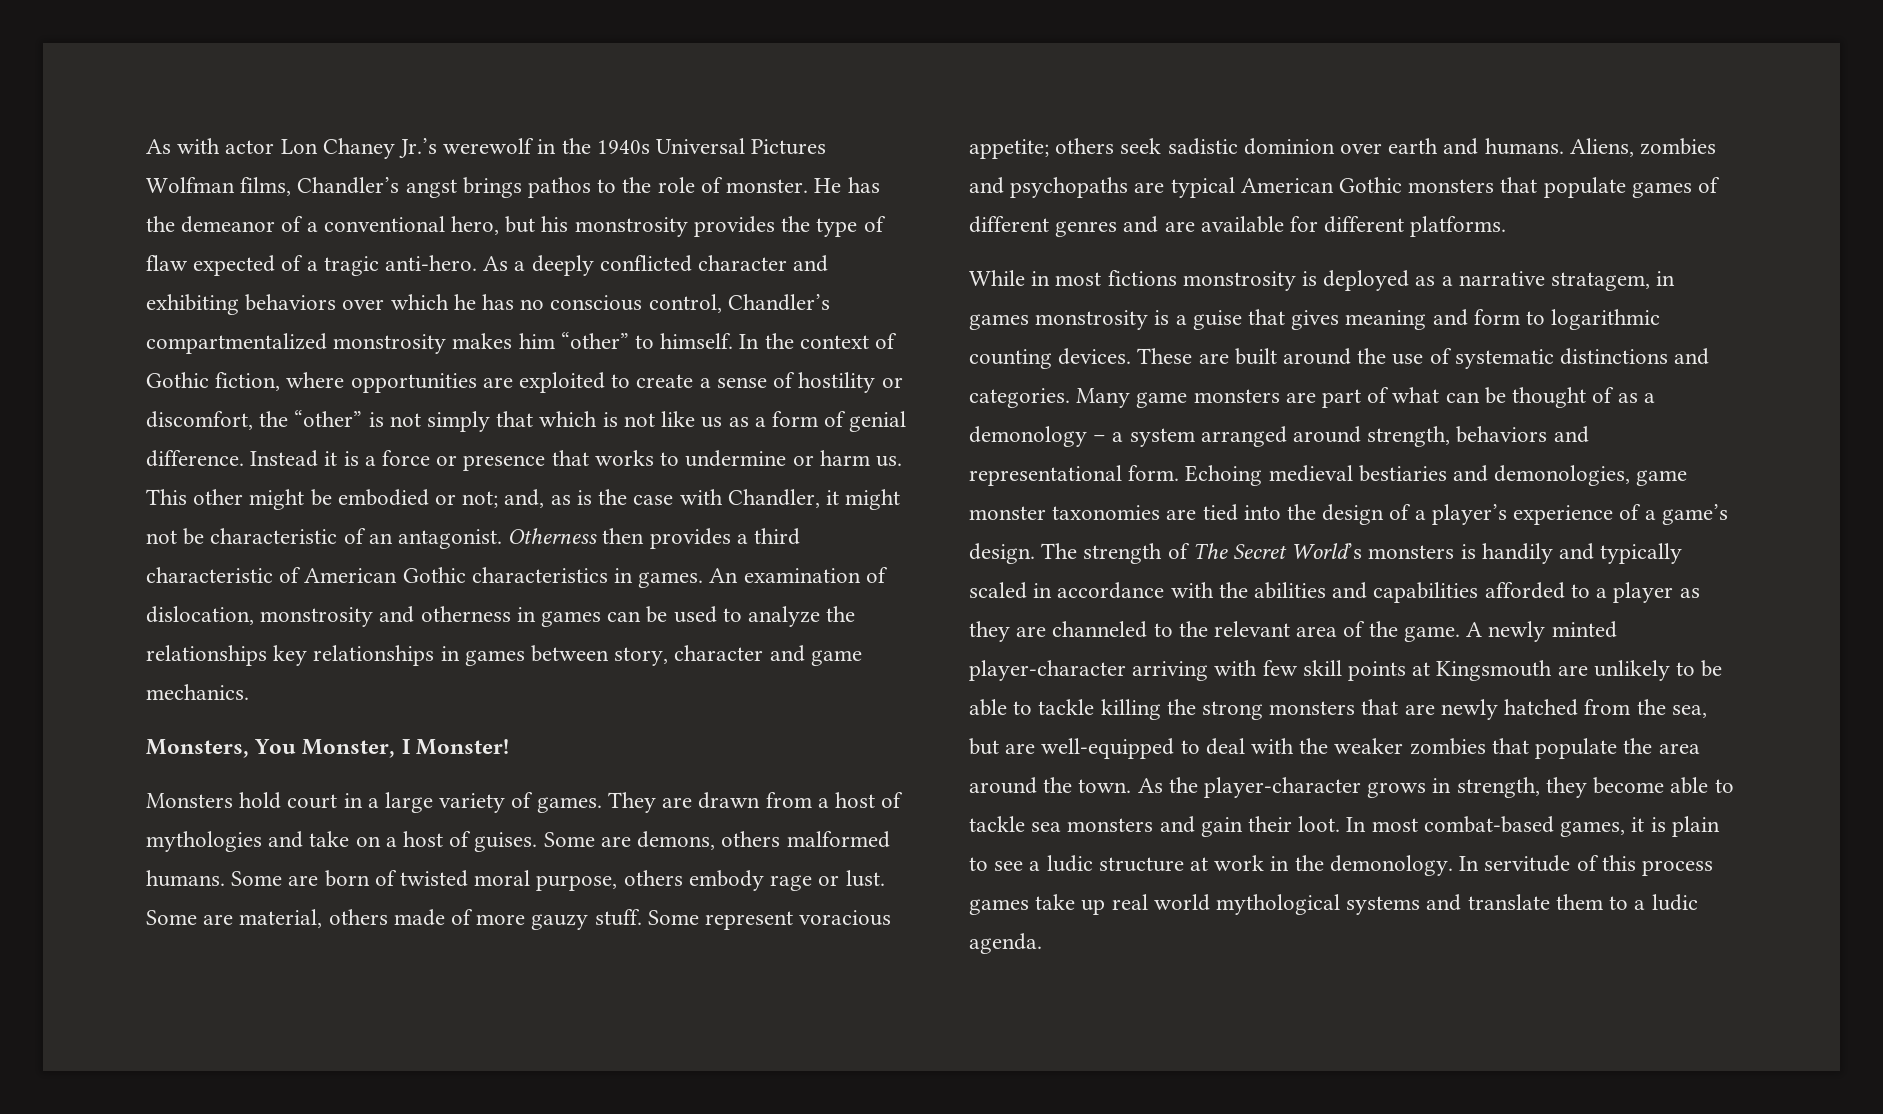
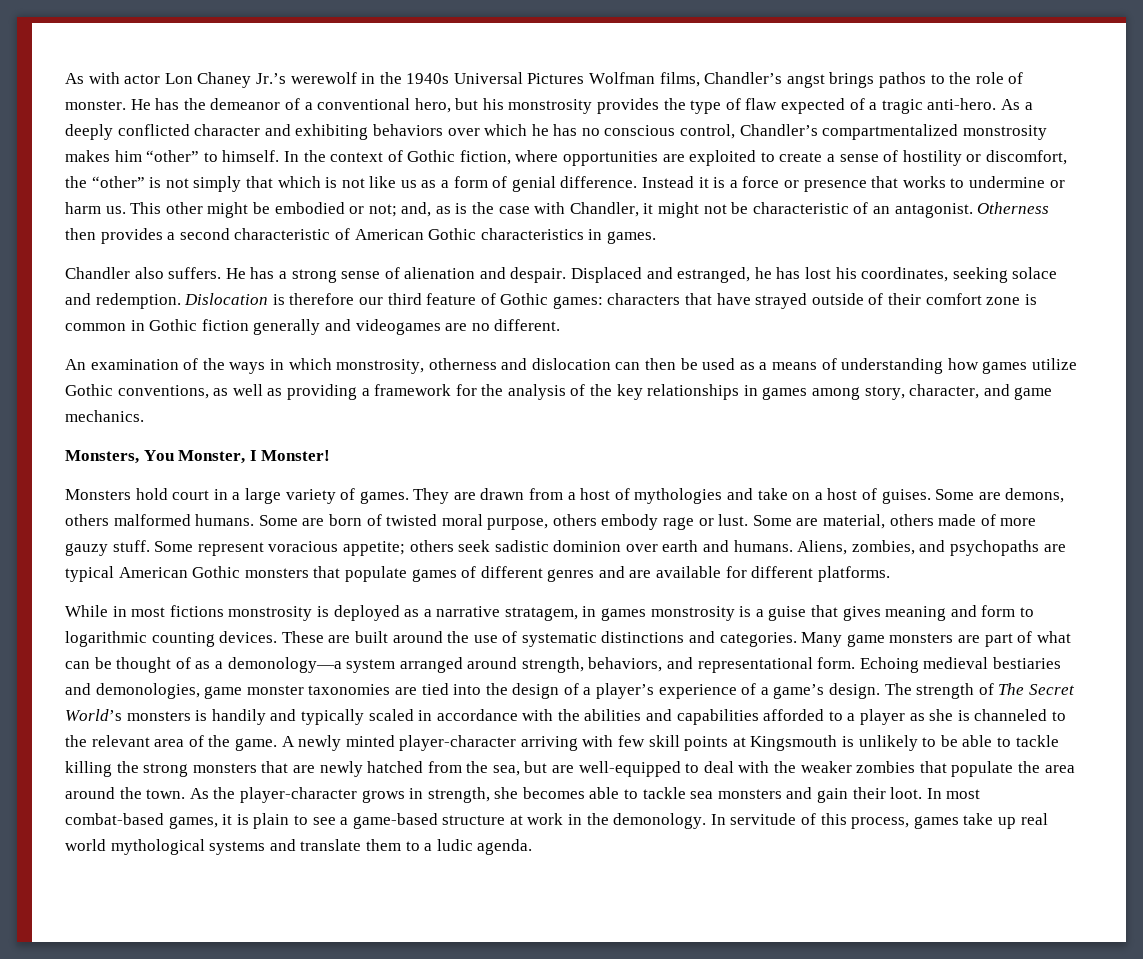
[754,528,801,545] third -> [179,228,230,240] second
[709,567,888,583] [146,606,856,627] [146,645,267,666] An examination of dislocation, monstrosity and otherness in games can be used to analyze the relationships -> [65,267,1058,283] [65,293,1037,309] [65,319,561,335] [65,358,1077,374] [65,384,613,400] // Chandler also suffers. He has a strong sense of alienation and despair. Displaced and estranged, he has lost his coordinates, seeking solace and redemption. Dislocation is therefore our third feature of Gothic games: characters that have strayed outside of their comfort zone is common in Gothic fiction generally and videogames are no different. // An examination of the ways in which monstrosity, otherness and dislocation can then be used as a means of understanding how games utilize Gothic conventions, as well as providing a framework for the analysis of the
[531,645,764,666] between story, character -> [812,384,980,400] among story, character,
[1640,138,1717,155] zombies -> [851,540,915,555] zombies,
[969,426,1124,447] demonology – a -> [227,657,342,673] demonology—a
[1456,426,1548,443] behaviors -> [588,657,663,672] behaviors,
[969,621,1047,642] they are -> [929,709,970,721] she is
[1557,665,1588,676] are -> [842,736,855,747] is
[1545,777,1665,798] they become -> [494,787,585,799] she becomes
[1046,855,1093,872] ludic -> [352,813,438,829] game-based
[1641,860,1713,876] process -> [851,817,910,829] process,

